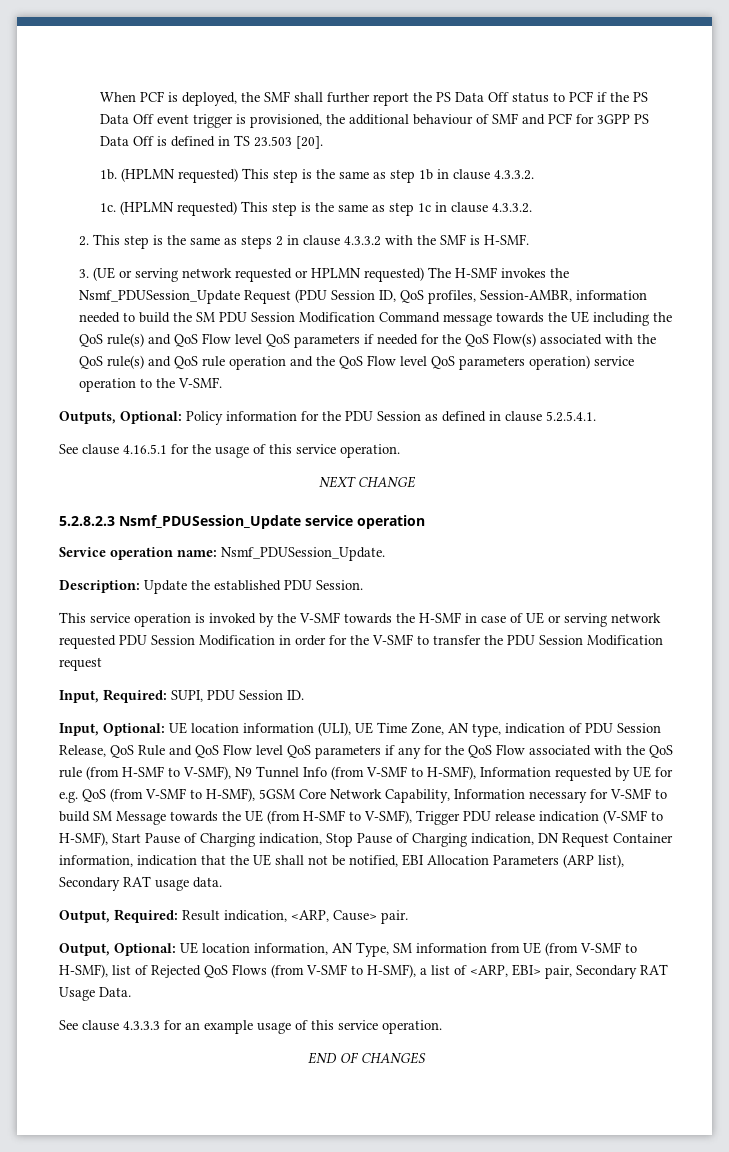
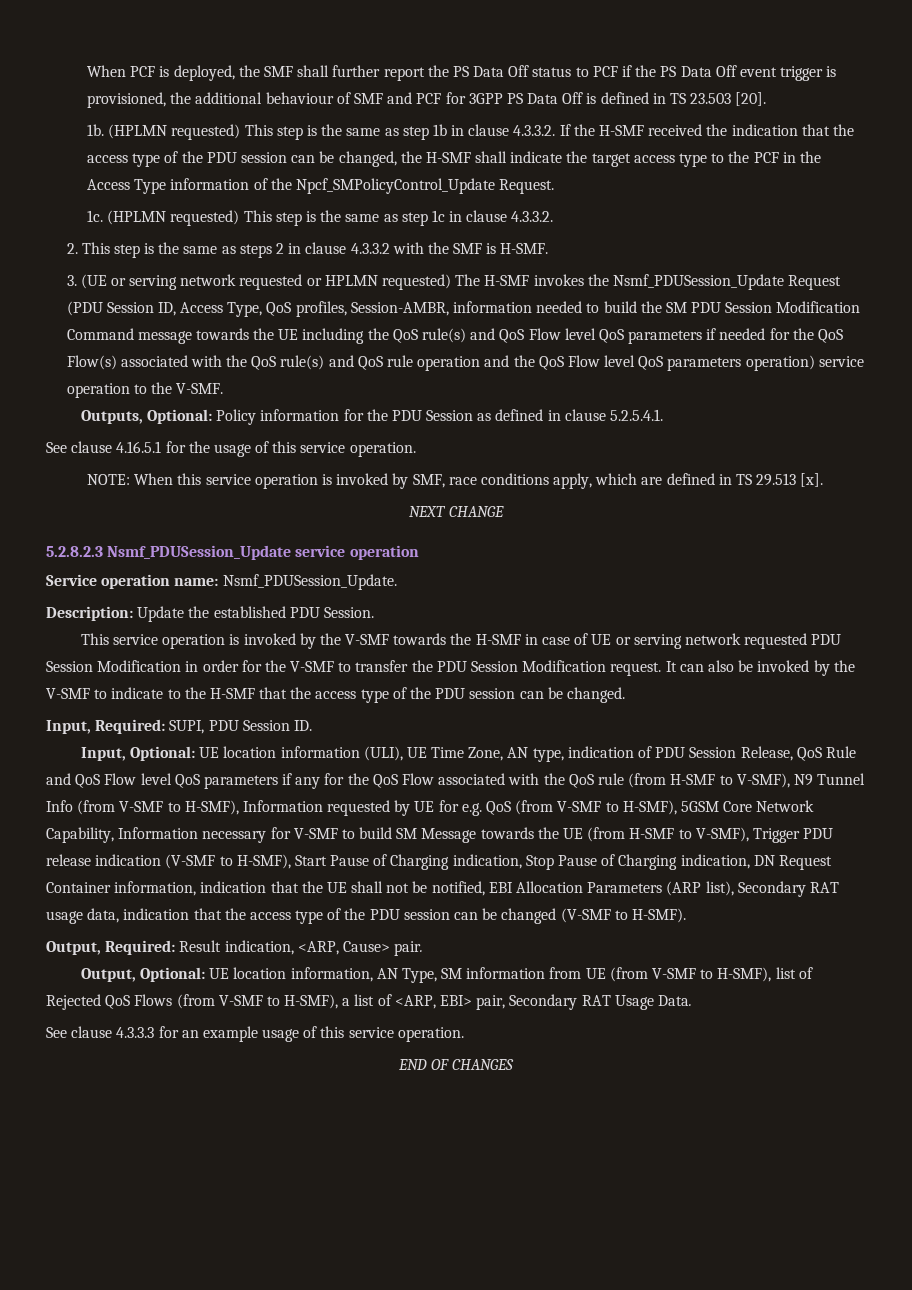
(534, 175) none -> [559,124,854,136] [87,151,821,167] [87,178,555,194] If the H-SMF received the indication that the access type of the PDU session can be changed, the H-SMF shall indicate the target access type to the PCF in the Access Type information of the Npcf_SMPolicyControl_Update Request.
(397, 296) none -> [180,302,263,317] Access Type,
(400, 451) none -> [87,473,824,489] // NOTE: When this service operation is invoked by SMF, race conditions apply, which are defined in TS 29.513 [x].
[59,657,102,671] request -> [610,660,855,676] [46,687,625,703] request. It can also be invoked by the V-SMF to indicate to the H-SMF that the access type of the PDU session can be changed.
[193,877,222,888] data. -> [87,908,686,924] data, indication that the access type of the PDU session can be changed (V-SMF to H-SMF).

